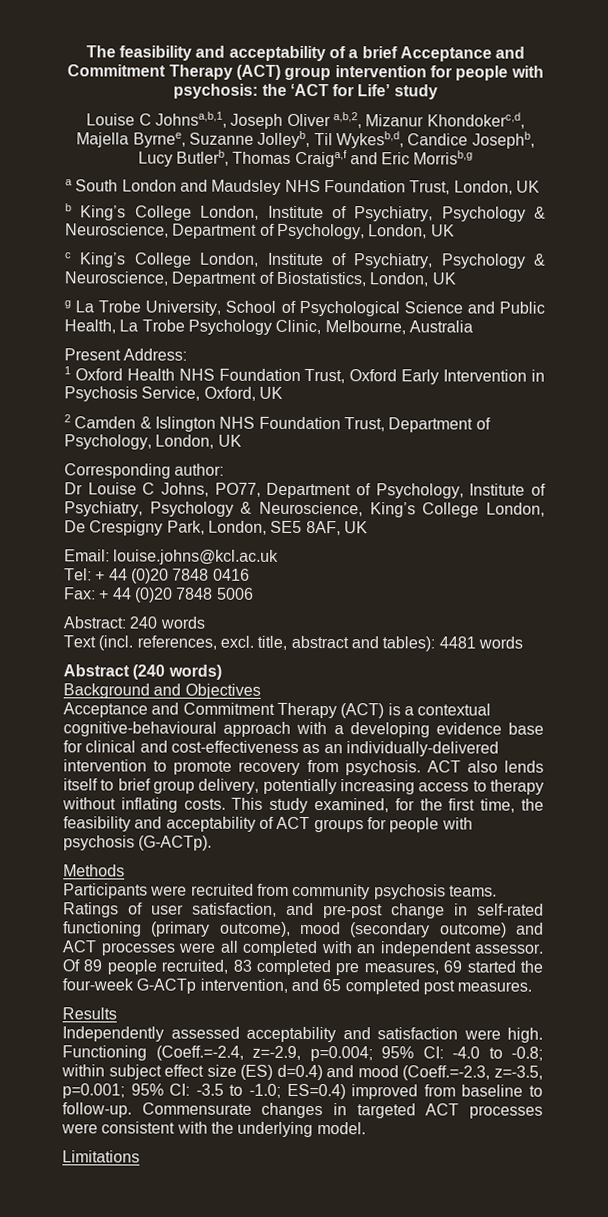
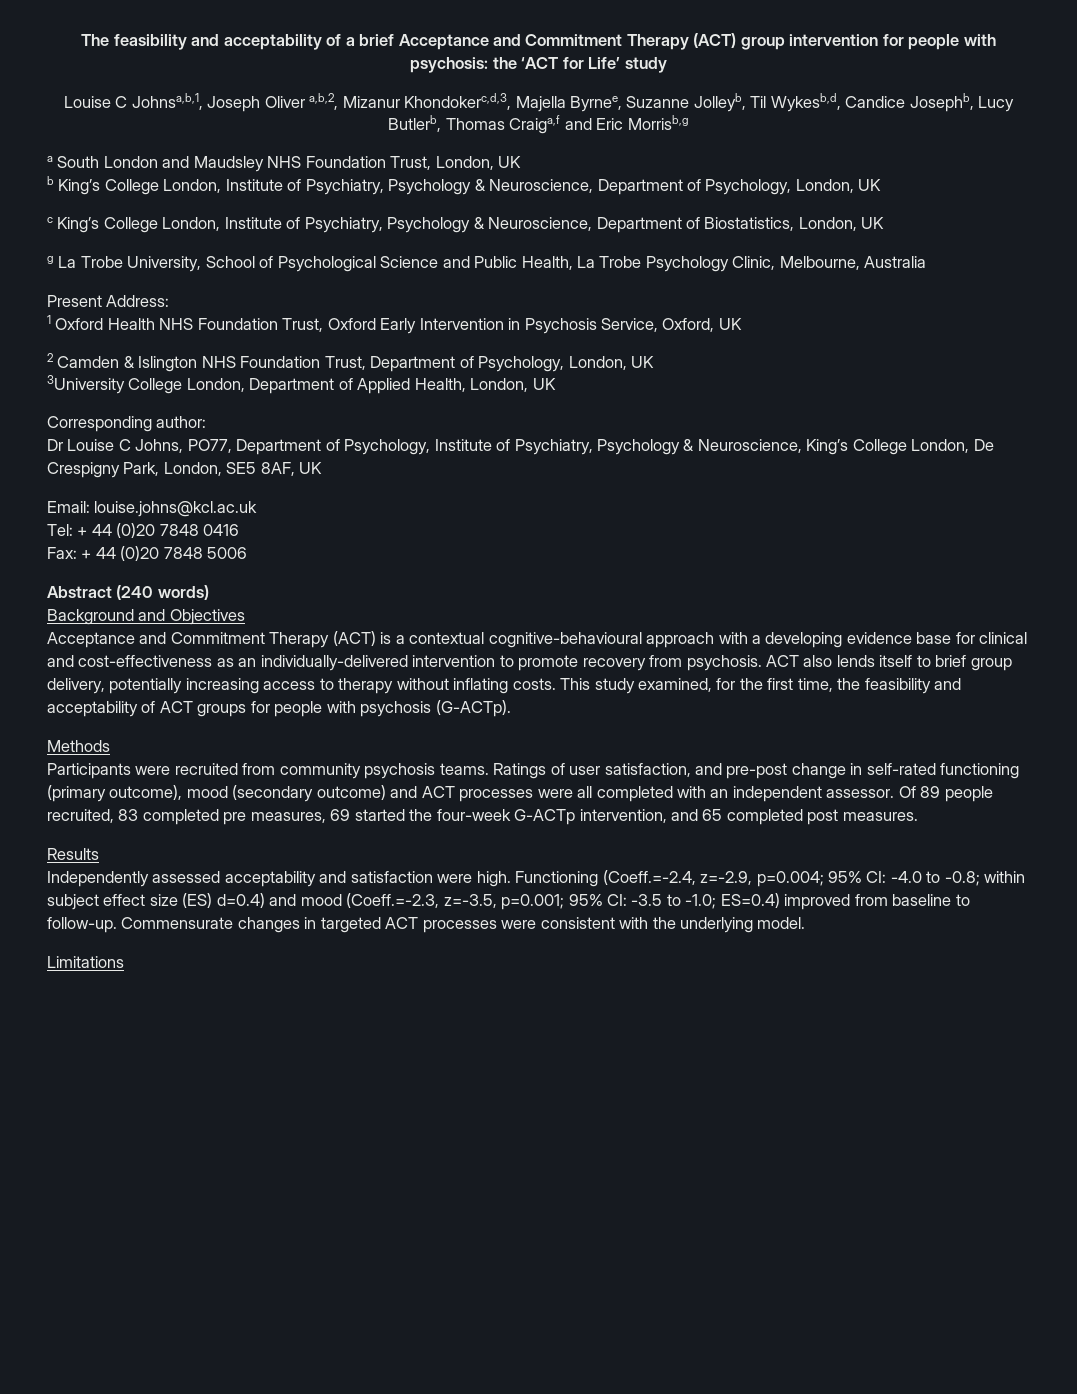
[426,112,525,129] Khondokerc,d, -> [404,93,512,110] Khondokerc,d,3,
(242, 440) none -> [47,375,556,394] // 3University College London, Department of Applied Health, London, UK
[63,616,205,629] [63,635,523,652] // Abstract: 240 words // Text (incl. references, excl. title, abstract and tables): 4481 words -> (248, 553) none

